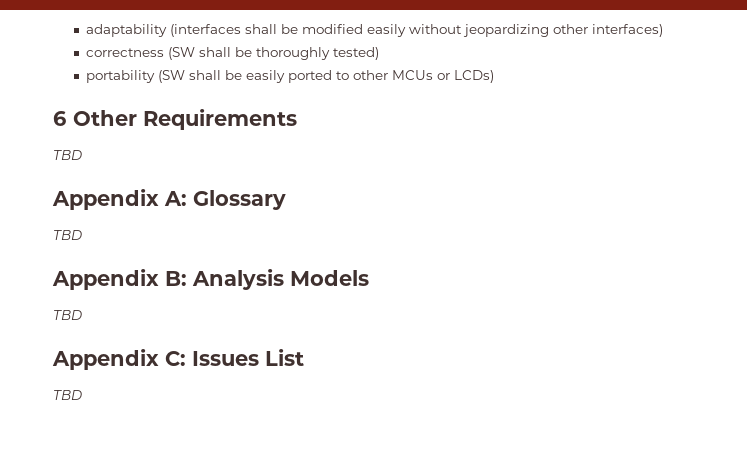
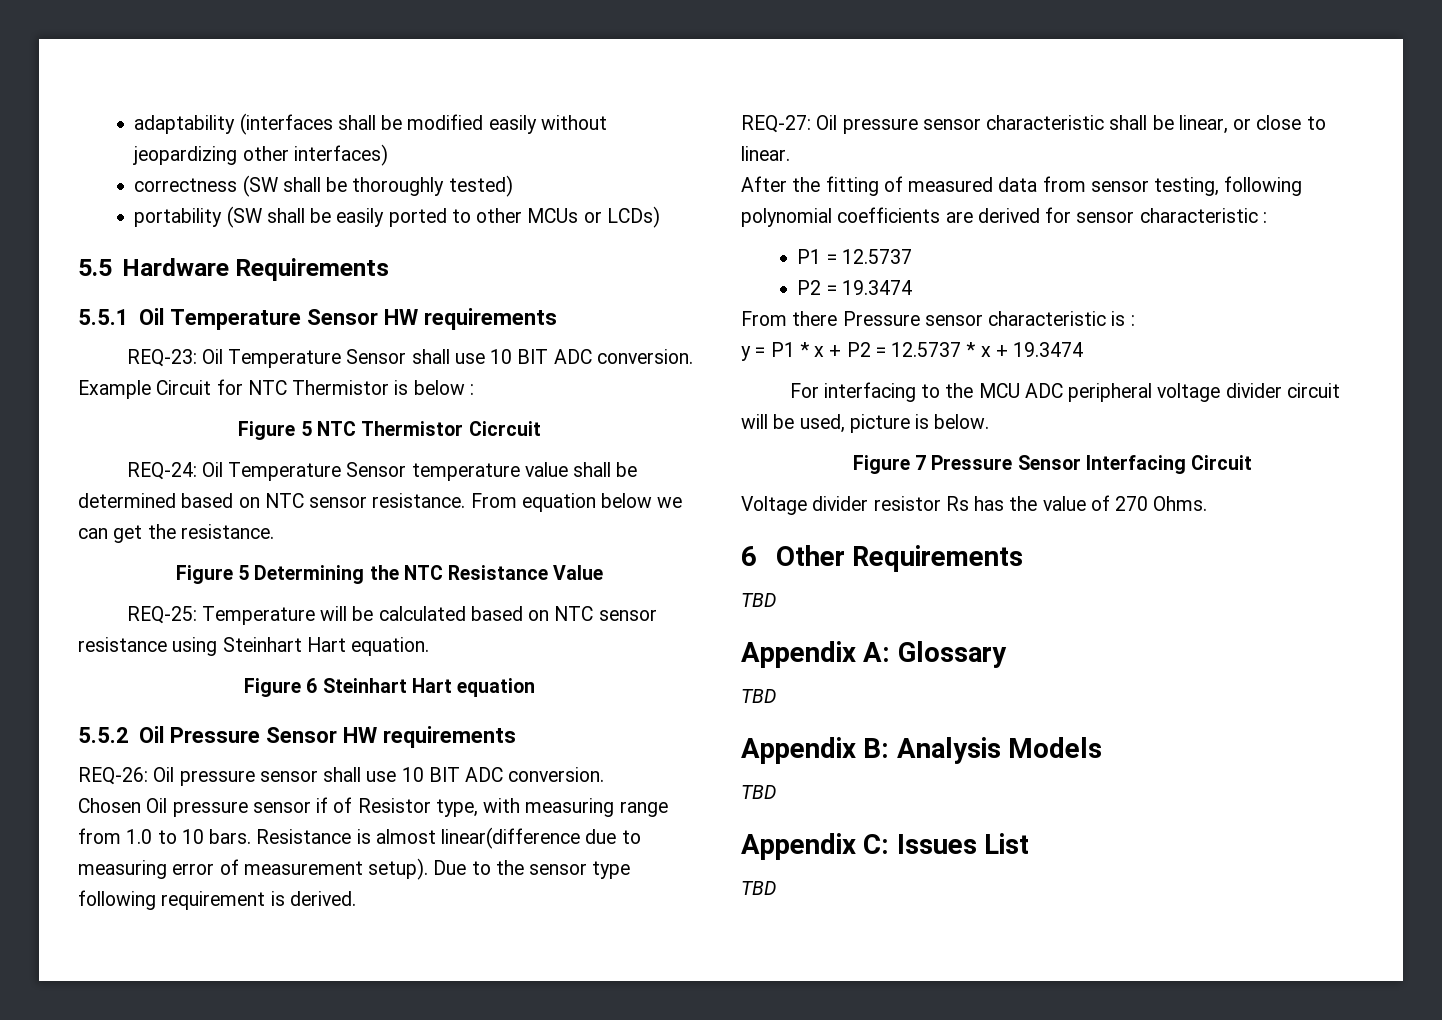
(495, 76) none -> [78,258,390,281] [78,308,557,330] [126,349,693,368] [78,379,474,399] [238,421,541,440] [126,462,638,481] [78,493,683,512] [78,524,274,543] [175,565,604,584] [126,606,657,625] [78,637,430,656] [243,678,536,697] [78,726,516,748] [78,767,605,786] [78,797,668,817] [78,827,641,849] [78,858,631,880] [78,890,356,910] [741,115,1326,134] [741,146,790,161] [741,176,1303,196] [741,207,1267,227] [797,249,912,264] [797,280,912,295] [741,311,1135,326] [741,342,1084,361] [789,382,1340,402] [741,414,990,433] [852,455,1253,474] [741,495,1208,515] // 5.5 Hardware Requirements // 5.5.1 Oil Temperature Sensor HW requirements // REQ-23: Oil Temperature Sensor shall use 10 BIT ADC conversion. Example Circuit for NTC Thermistor is below : // Figure 5 NTC Thermistor Cicrcuit // REQ-24: Oil Temperature Sensor temperature value shall be determined based on NTC sensor resistance. From equation below we can get the resistance. // Figure 5 Determining the NTC Resistance Value // REQ-25: Temperature will be calculated based on NTC sensor resistance using Steinhart Hart equation. // Figure 6 Steinhart Hart equation // 5.5.2 Oil Pressure Sensor HW requirements // REQ-26: Oil pressure sensor shall use 10 BIT ADC conversion. // Chosen Oil pressure sensor if of Resistor type, with measuring range from 1.0 to 10 bars. Resistance is almost linear(difference due to measuring error of measurement setup). Due to the sensor type following requirement is derived. // REQ-27: Oil pressure sensor characteristic shall be linear, or close to linear. // After the fitting of measured data from sensor testing, following polynomial coefficients are derived for sensor characteristic : // P1 = 12.5737 // P2 = 19.3474 // From there Pressure sensor characteristic is : // y = P1 * x + P2 = 12.5737 * x + 19.3474 // For interfacing to the MCU ADC peripheral voltage divider circuit will be used, picture is below. // Figure 7 Pressure Sensor Interfacing Circuit // Voltage divider resistor Rs has the value of 270 Ohms.

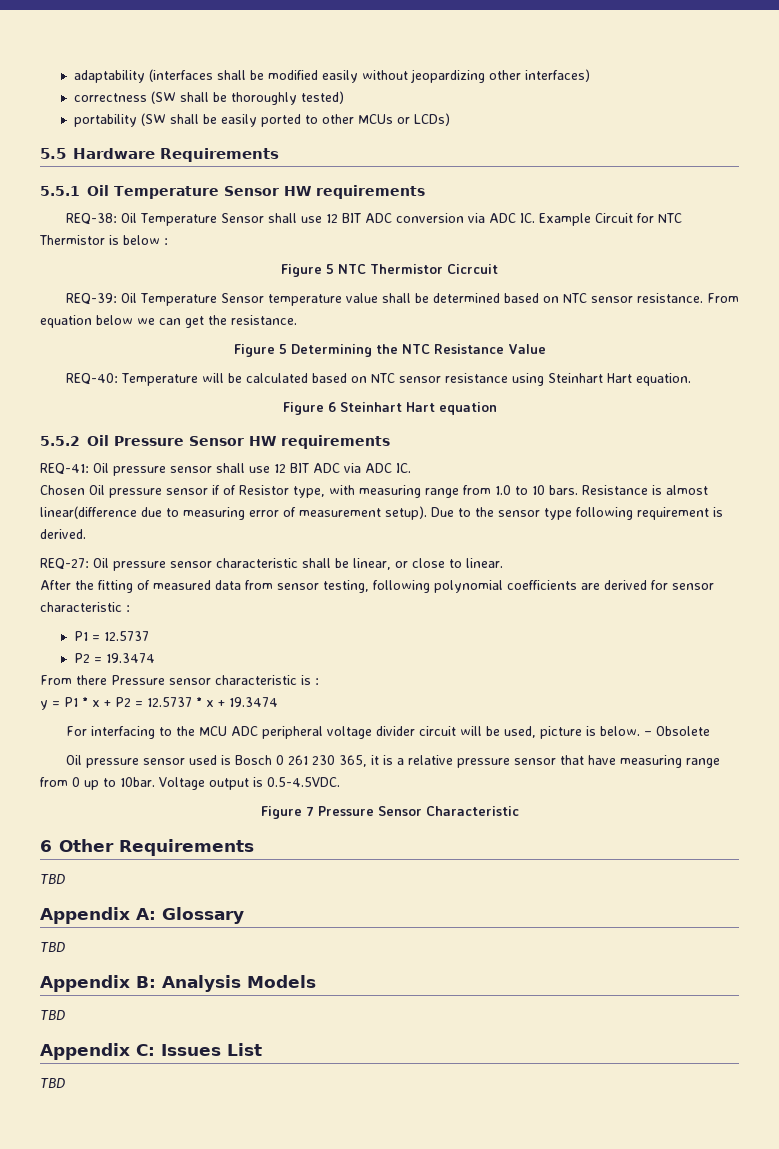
[126,349,197,367] REQ-23: -> [65,213,117,225] REQ-38:
[490,349,693,364] 10 BIT ADC conversion. -> [325,213,535,223] 12 BIT ADC conversion via ADC IC.
[126,462,197,480] REQ-24: -> [65,293,117,305] REQ-39:
[126,606,197,624] REQ-25: -> [65,373,118,385] REQ-40:
[78,767,148,785] REQ-26: -> [40,463,89,475] REQ-41:
[401,767,605,782] 10 BIT ADC conversion. -> [274,463,411,473] 12 BIT ADC via ADC IC.
[852,455,1253,474] [741,495,1208,515] // Figure 7 Pressure Sensor Interfacing Circuit // Voltage divider resistor Rs has the value of 270 Ohms. -> [643,726,710,736] [65,755,720,768] [40,777,340,790] [260,806,519,819] – Obsolete // Oil pressure sensor used is Bosch 0 261 230 365, it is a relative pressure sensor that have measuring range from 0 up to 10bar. Voltage output is 0.5-4.5VDC. // Figure 7 Pressure Sensor Characteristic

